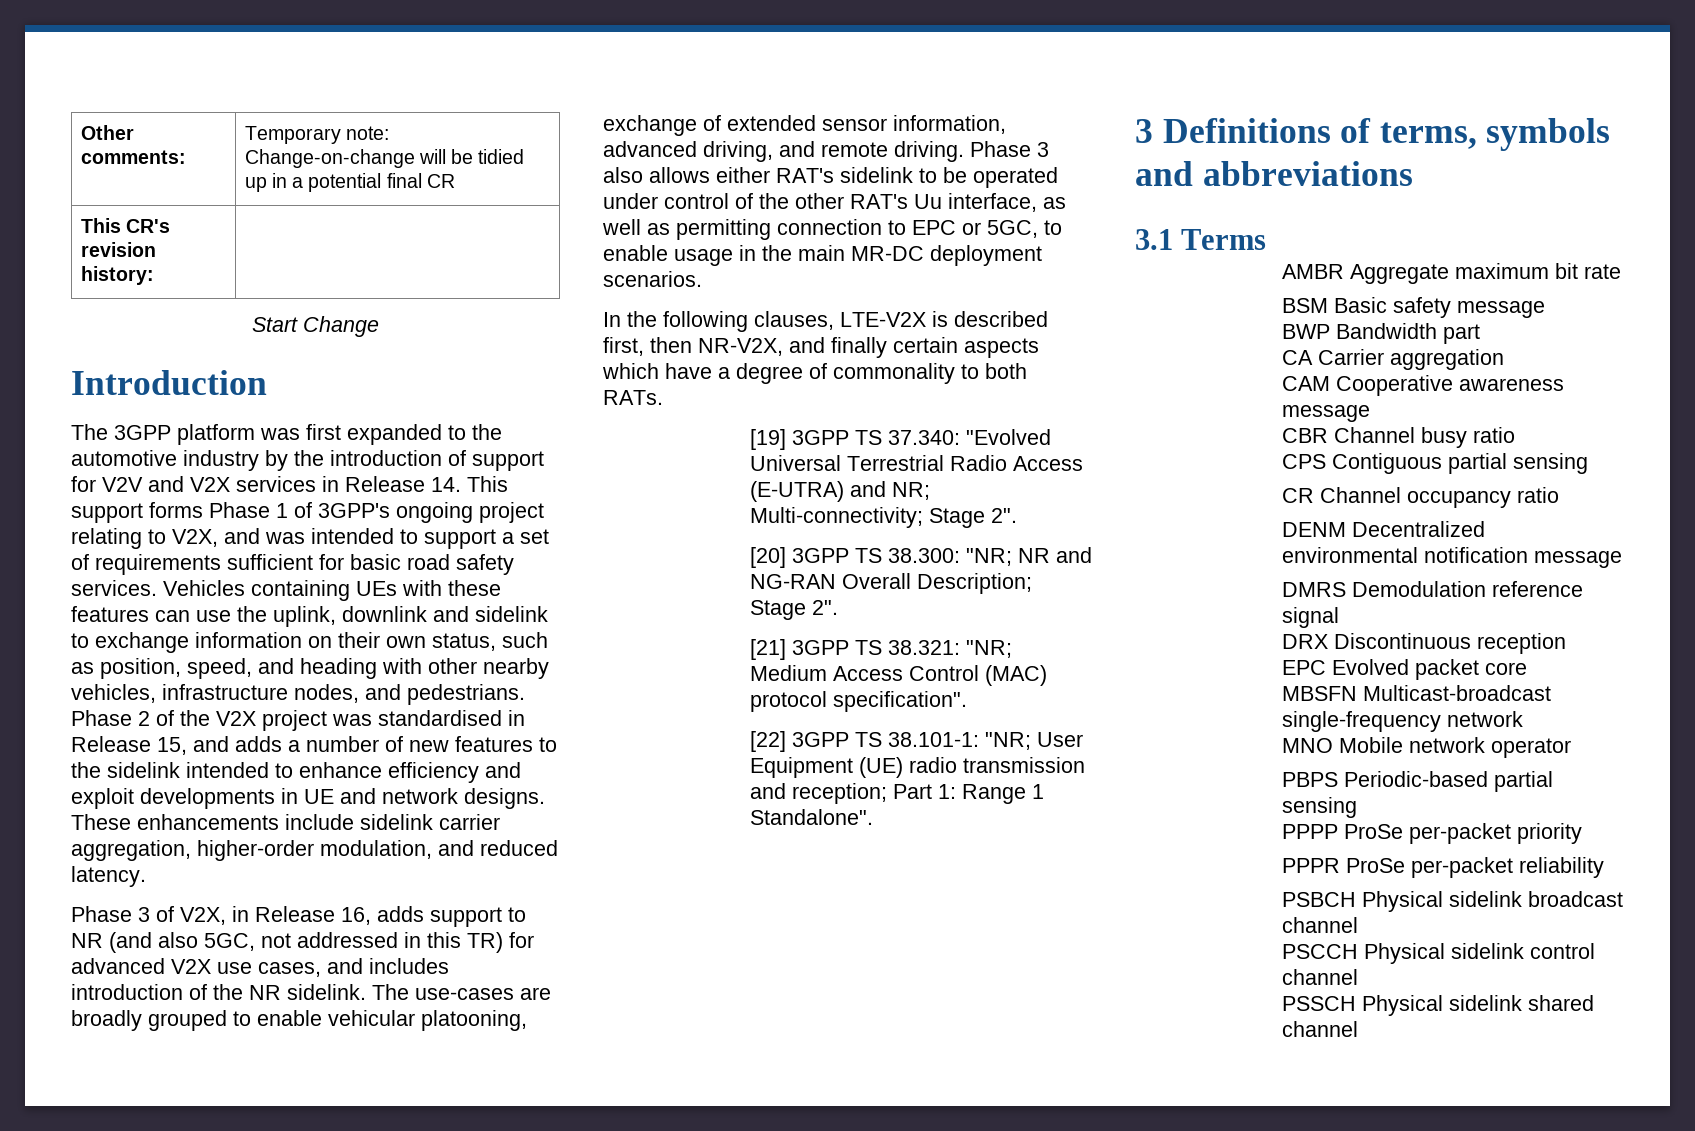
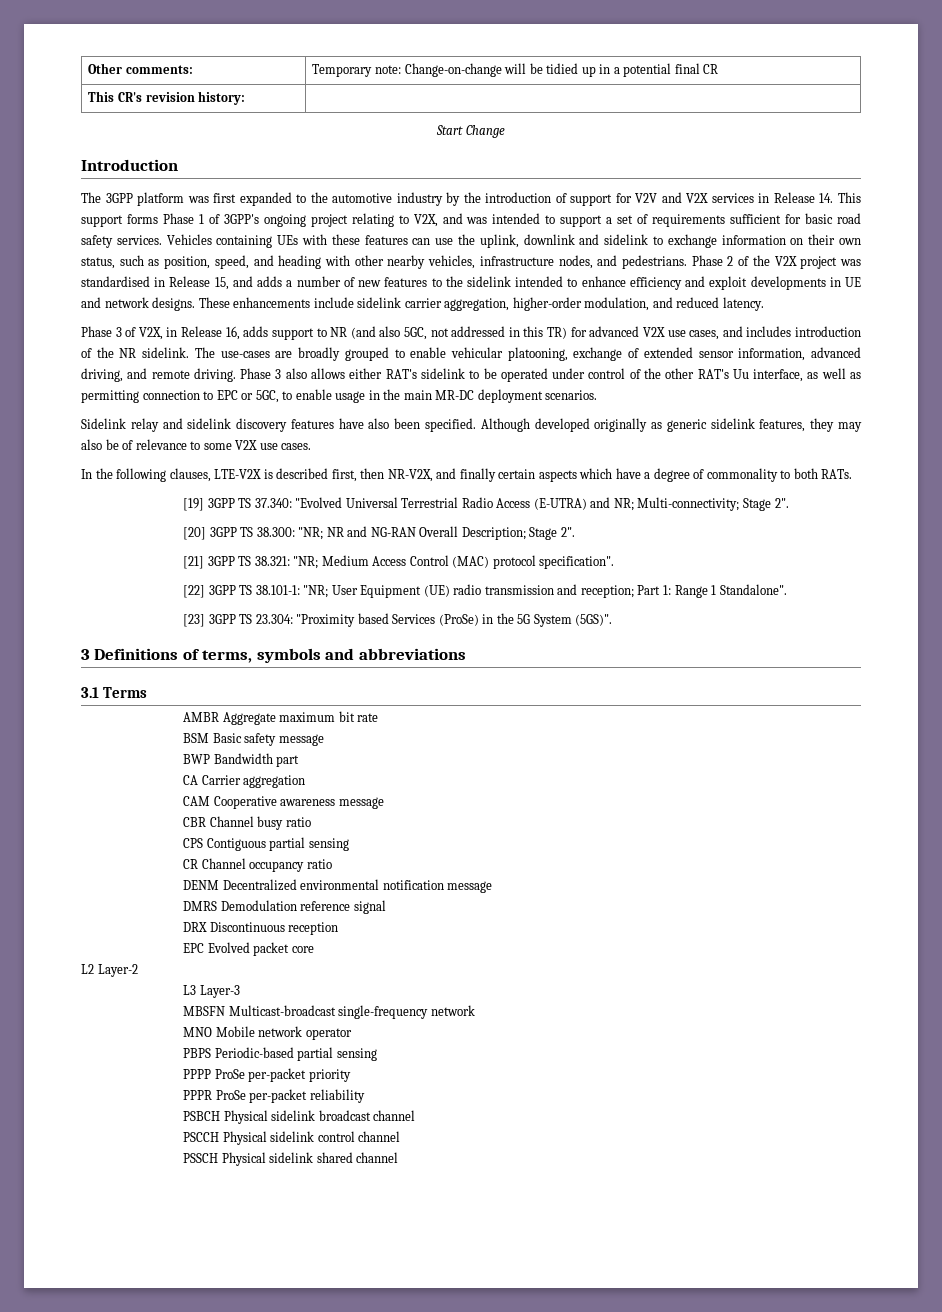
(702, 279) none -> [81,418,863,432] [81,439,312,450] // Sidelink relay and sidelink discovery features have also been specified. Although developed originally as generic sidelink features, they may also be of relevance to some V2X use cases.
(873, 817) none -> [183,613,613,627] // [23] 3GPP TS 23.304: "Proximity based Services (ProSe) in the 5G System (5GS)".
(1527, 668) none -> [81,964,138,977] [183,985,240,998] // L2 Layer-2 // L3 Layer-3

